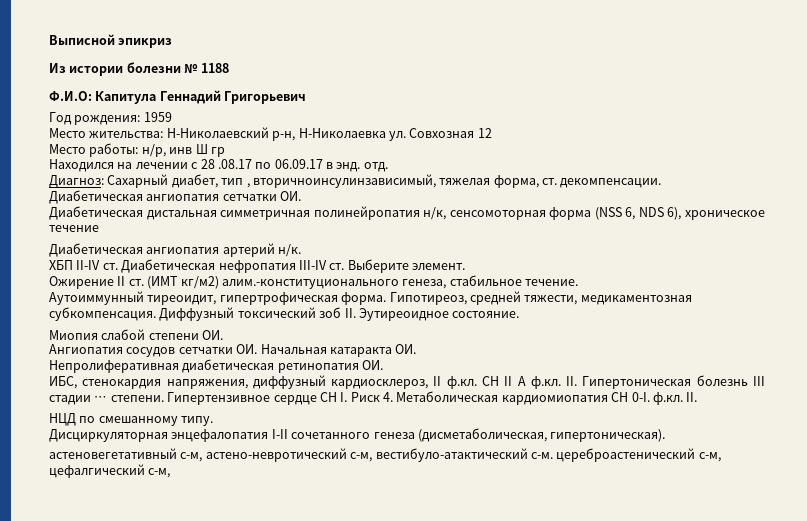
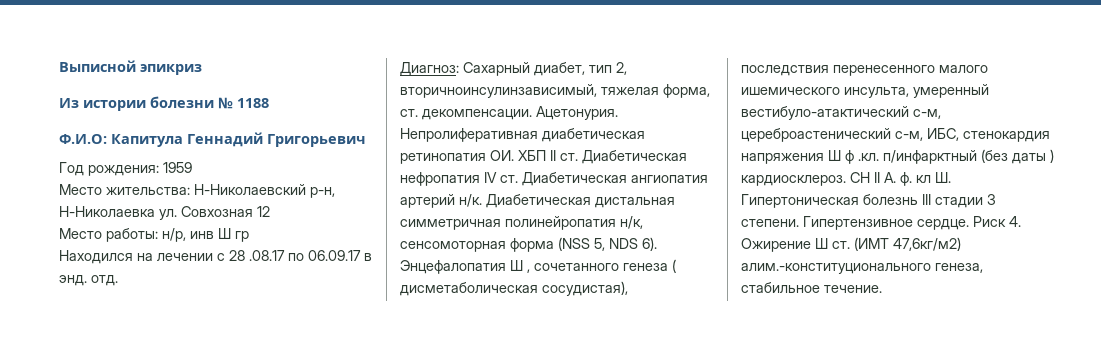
[246,183,250,188] , -> [616,62,627,75] 2,
[49,190,302,204] // Диабетическая ангиопатия сетчатки ОИ. // -> [536,106,618,120] [400,128,645,142] [400,150,687,164] [400,172,708,186] [400,194,482,208] Ацетонурия. Непролиферативная диабетическая ретинопатия ОИ. ХБП II ст. Диабетическая нефропатия IV ст. Диабетическая ангиопатия артерий н/к.
[625,207,765,220] [49,225,99,232] [49,243,302,257] [49,259,465,273] [49,276,126,289] 6, NDS 6), хроническое течение // Диабетическая ангиопатия артерий н/к. // ХБП II-IV ст. Диабетическая нефропатия III-IV ст. Выберите элемент. // Ожирение II -> [594,237,657,251] [400,259,676,274] [400,281,628,296] [741,65,988,76] [741,84,989,98] [741,106,941,120] [741,128,1050,142] [741,149,1054,164] [741,172,951,186] [741,194,996,208] [741,216,1021,230] [741,238,828,252] 5, NDS 6). Энцефалопатия Ш , сочетанного генеза ( дисметаболическая сосудистая), последствия перенесенного малого ишемического инсульта, умеренный вестибуло-атактический с-м, цереброастенический с-м, ИБС, стенокардия напряжения Ш ф .кл. п/инфарктный (без даты ) кардиосклероз. СН II А. ф. кл Ш. Гипертоническая болезнь III стадии 3 степени. Гипертензивное сердце. Риск 4. Ожирение Ш
[180,276,219,289] кг/м2) -> [893,237,961,251] 47,6кг/м2)
[49,291,692,305] [49,307,520,321] [49,329,224,340] [49,344,417,357] [49,359,384,373] [49,375,766,389] [49,391,698,405] [49,413,214,426] [49,428,666,442] [49,448,721,462] [49,464,171,478] // Аутоиммунный тиреоидит, гипертрофическая форма. Гипотиреоз, средней тяжести, медикаментозная субкомпенсация. Диффузный токсический зоб II. Эутиреоидное состояние. // Миопия слабой степени ОИ. // Ангиопатия сосудов сетчатки ОИ. Начальная катаракта ОИ. // Непролиферативная диабетическая ретинопатия ОИ. // ИБС, стенокардия напряжения, диффузный кардиосклероз, II ф.кл. СН II А ф.кл. II. Гипертоническая болезнь III стадии … степени. Гипертензивное сердце СН I. Риск 4. Метаболическая кардиомиопатия СН 0-I. ф.кл. II. // НЦД по смешанному типу. // Дисциркуляторная энцефалопатия I-II сочетанного генеза (дисметаболическая, гипертоническая). // астеновегетативный с-м, астено-невротический с-м, вестибуло-атактический с-м. цереброастенический с-м, цефалгический с-м, -> (882, 289) none

